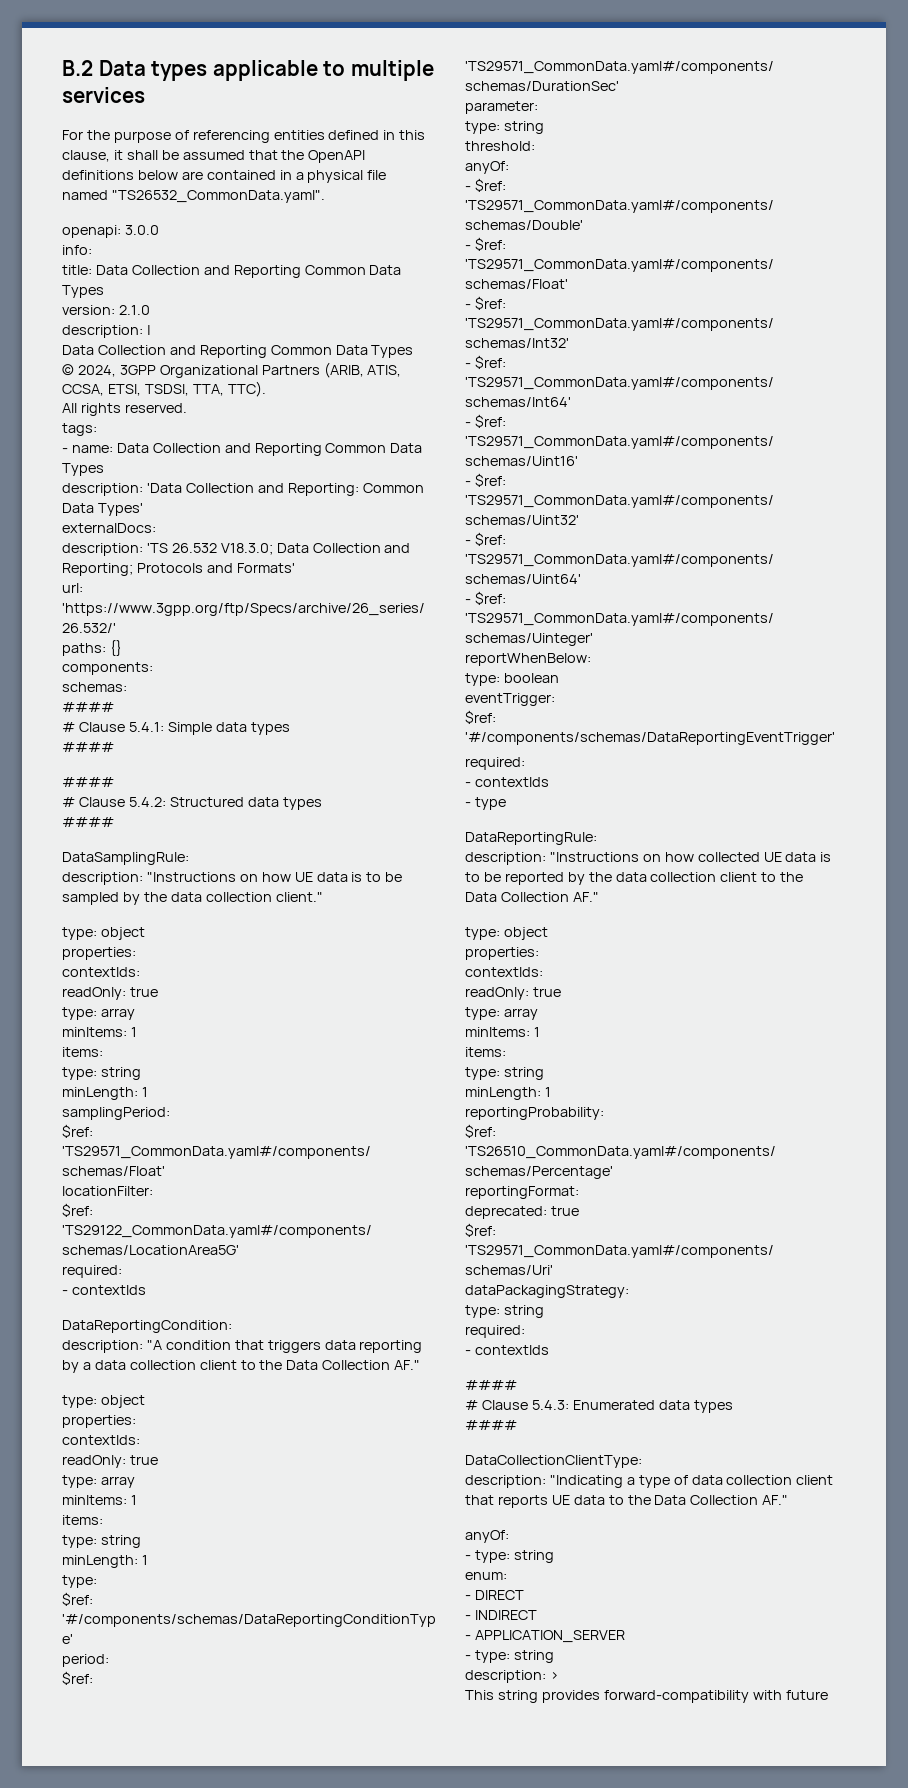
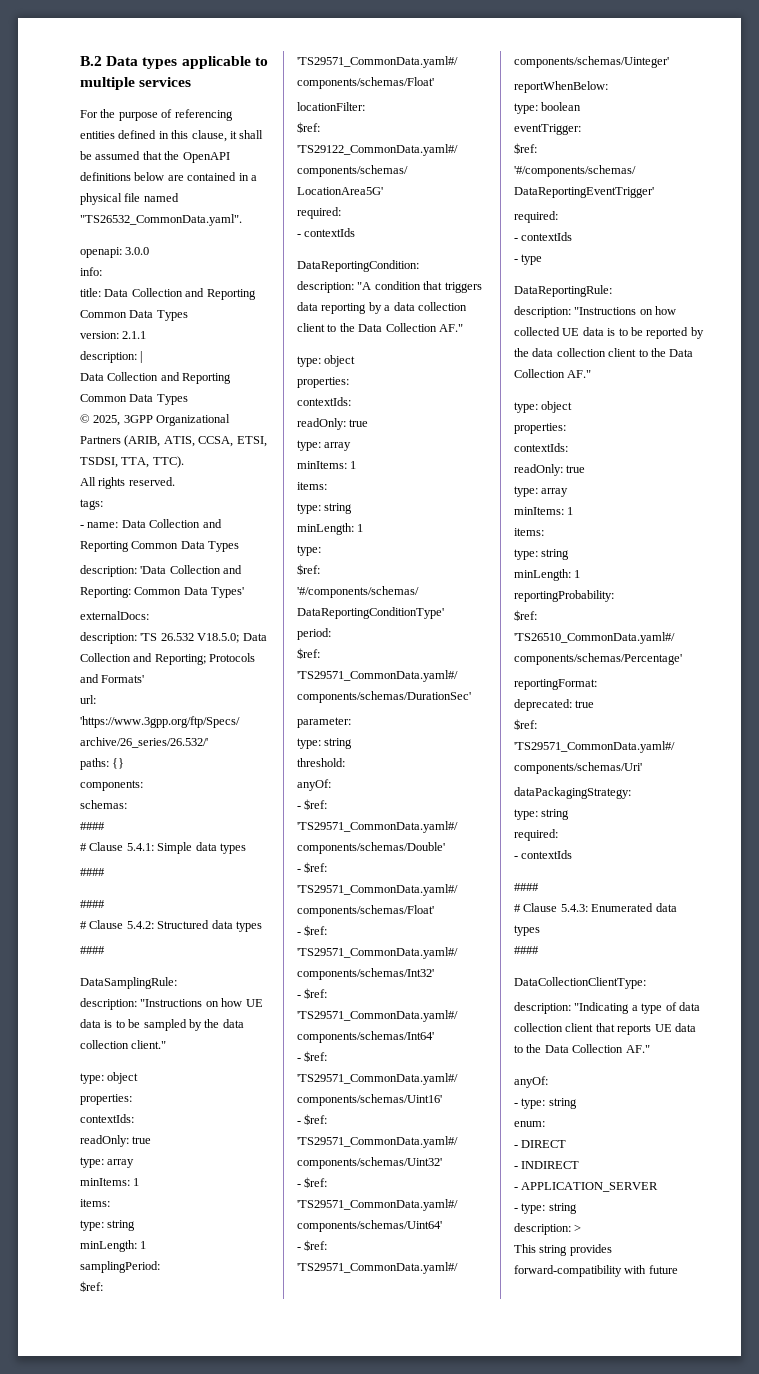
[118,305,150,315] 2.1.0 -> [122,331,147,339] 2.1.1
[77,365,116,377] 2024, -> [93,415,121,426] 2025,
[220,543,273,555] V18.3.0; -> [197,633,240,643] V18.5.0;

